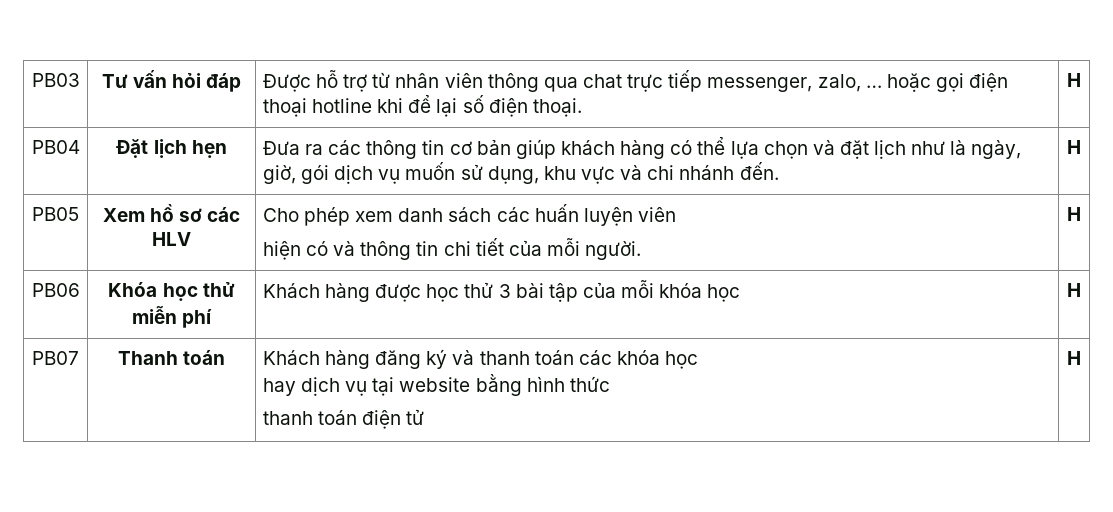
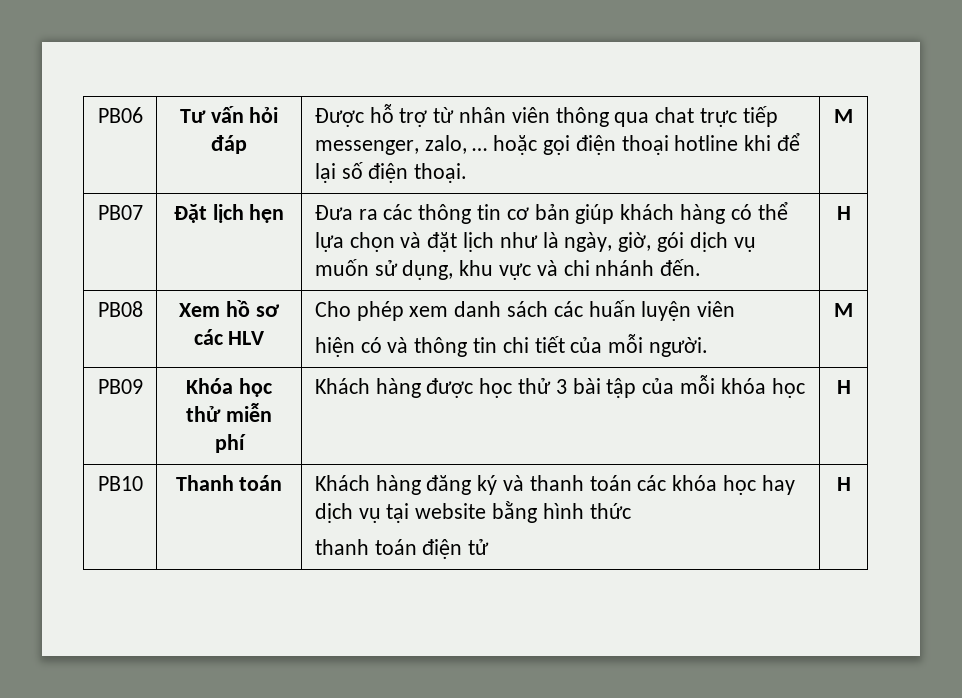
[31,73,80,87] PB03 -> [97,107,143,123] PB06
[1067,73,1081,87] [31,140,80,154] H // PB04 -> [834,109,853,123] [97,205,143,220] M // PB07
[32,207,79,221] PB05 -> [97,301,143,317] PB08
[1067,207,1081,221] [31,283,80,297] H // PB06 -> [834,303,853,317] [97,379,143,394] M // PB09
[32,351,79,365] PB07 -> [97,476,143,491] PB10
(699, 360) // -> (757, 485) none

